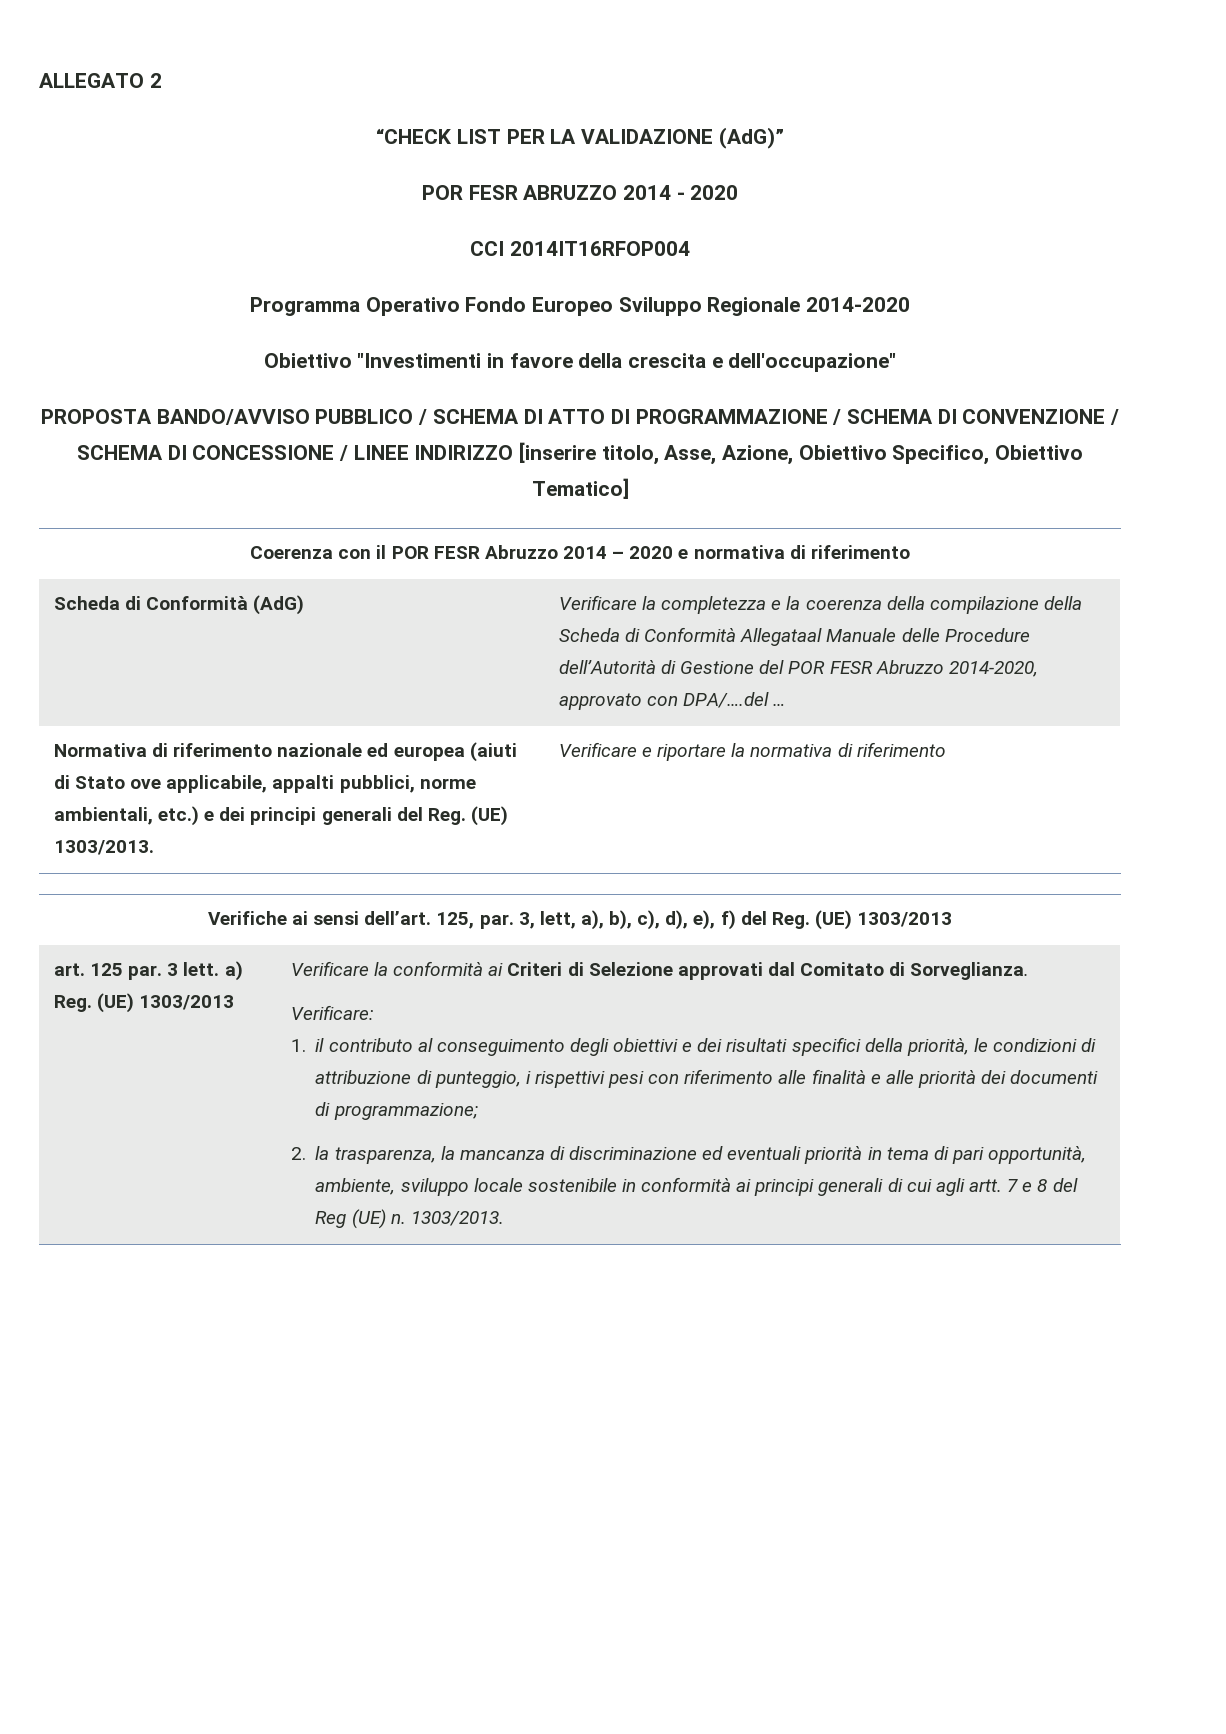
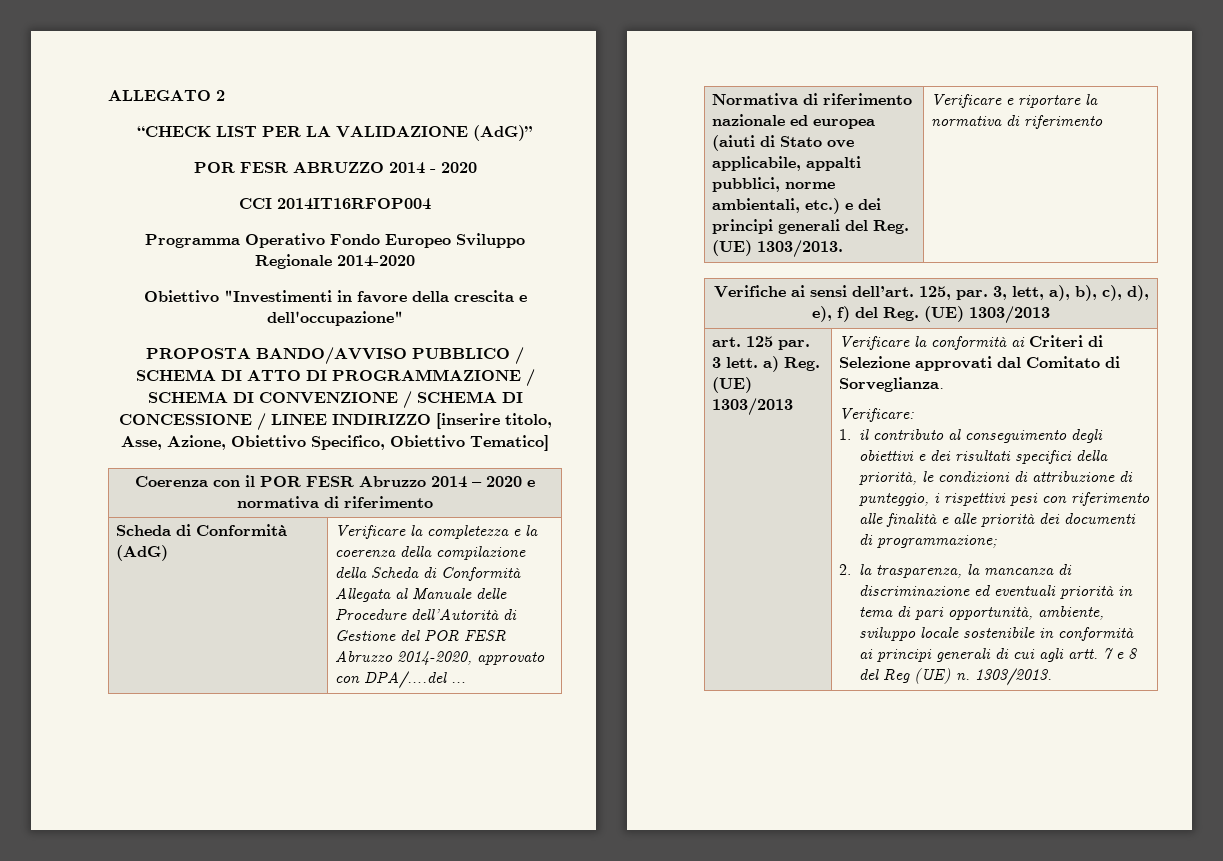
[740,628,823,646] Allegataal -> [335,587,409,602] Allegata al

